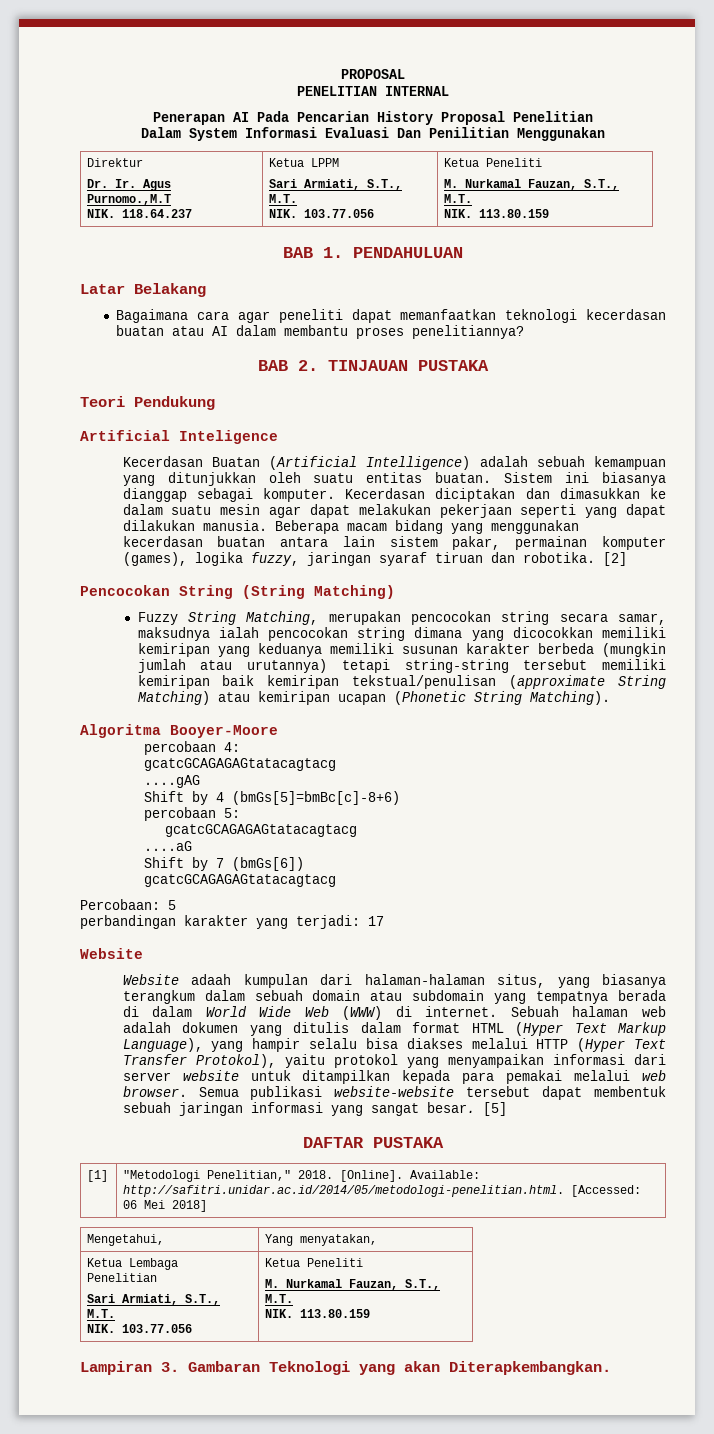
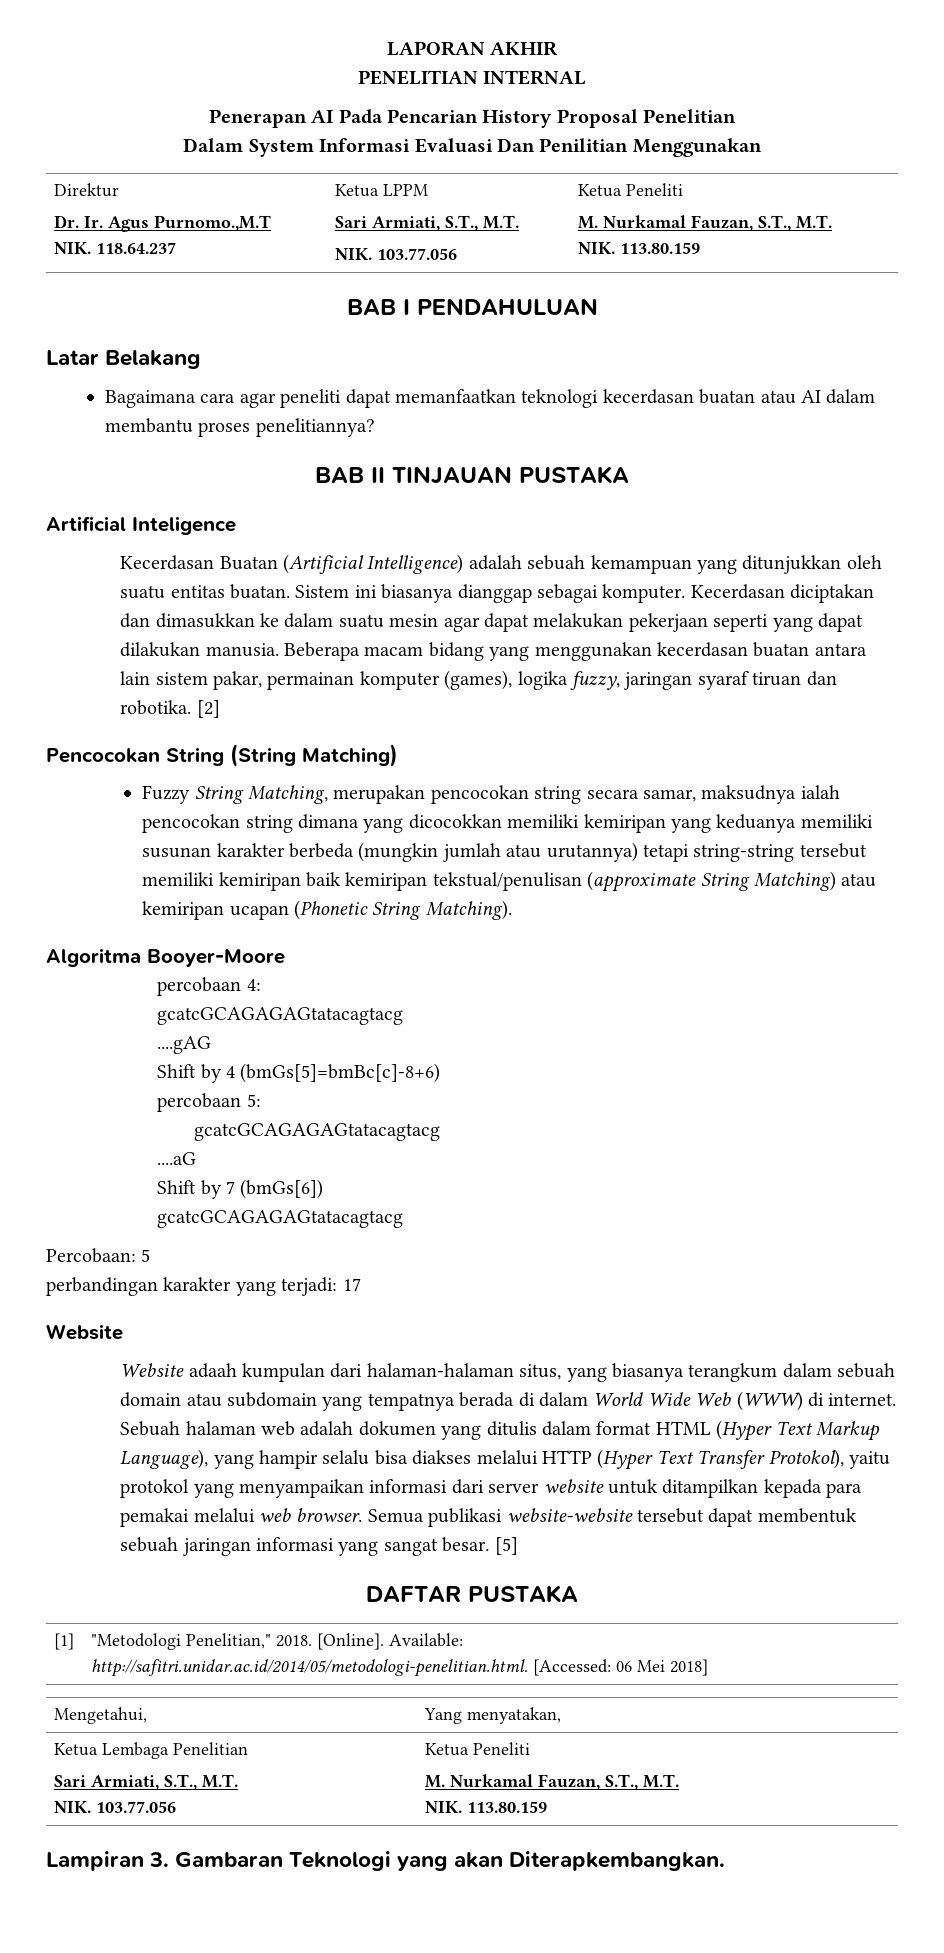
[341,69,405,79] PROPOSAL -> [386,41,559,56] LAPORAN AKHIR
[323,247,343,258] 1. -> [402,299,410,315] I
[298,360,318,371] 2. -> [371,467,385,483] II
[80,396,215,410] // Teori Pendukung -> (629, 475) none

